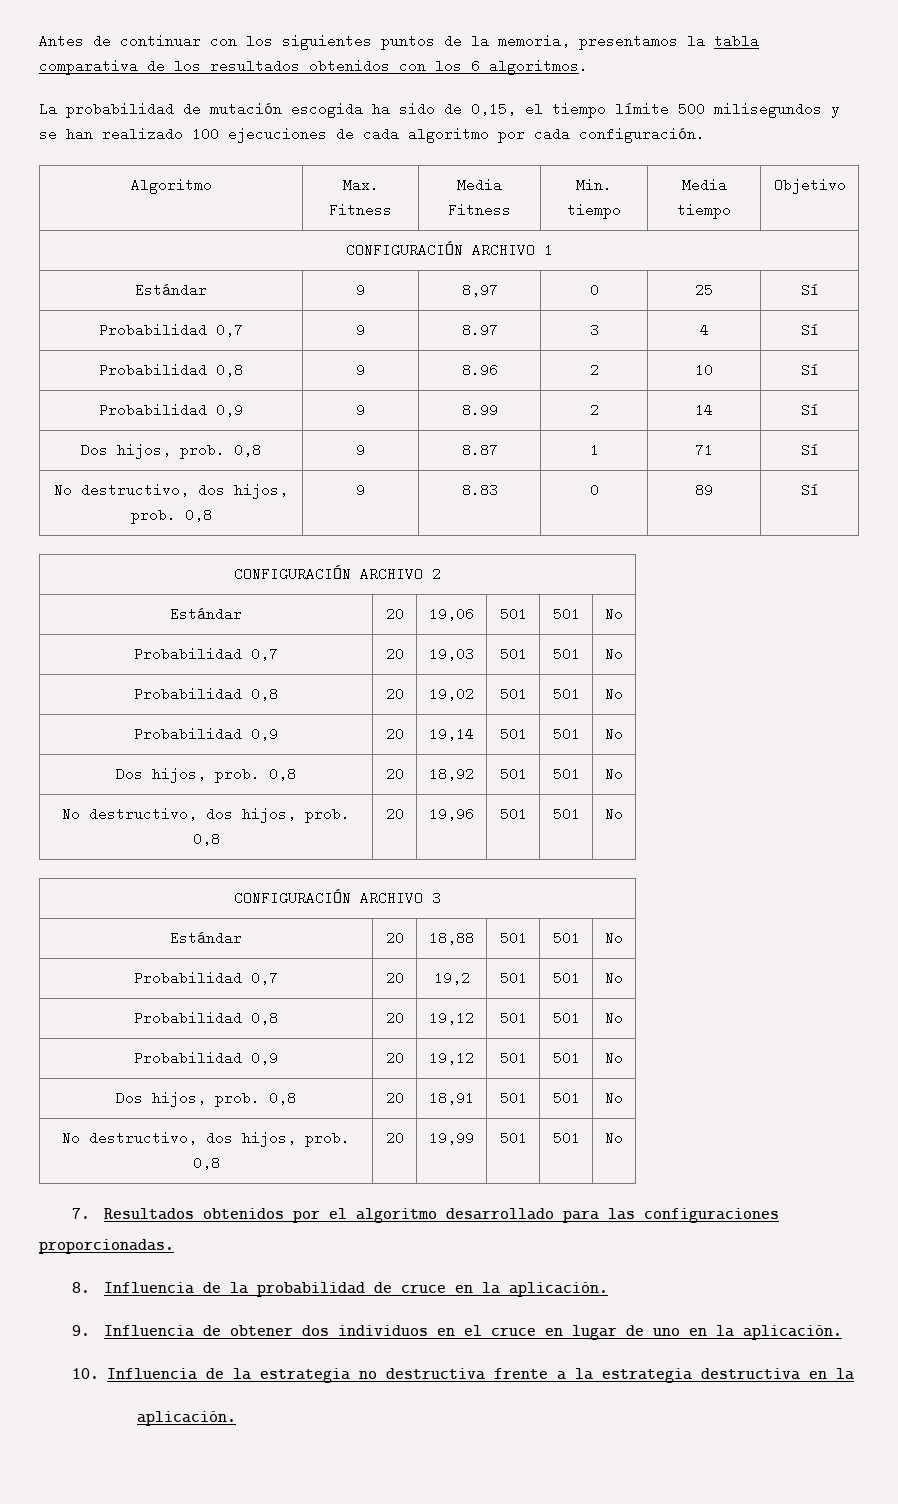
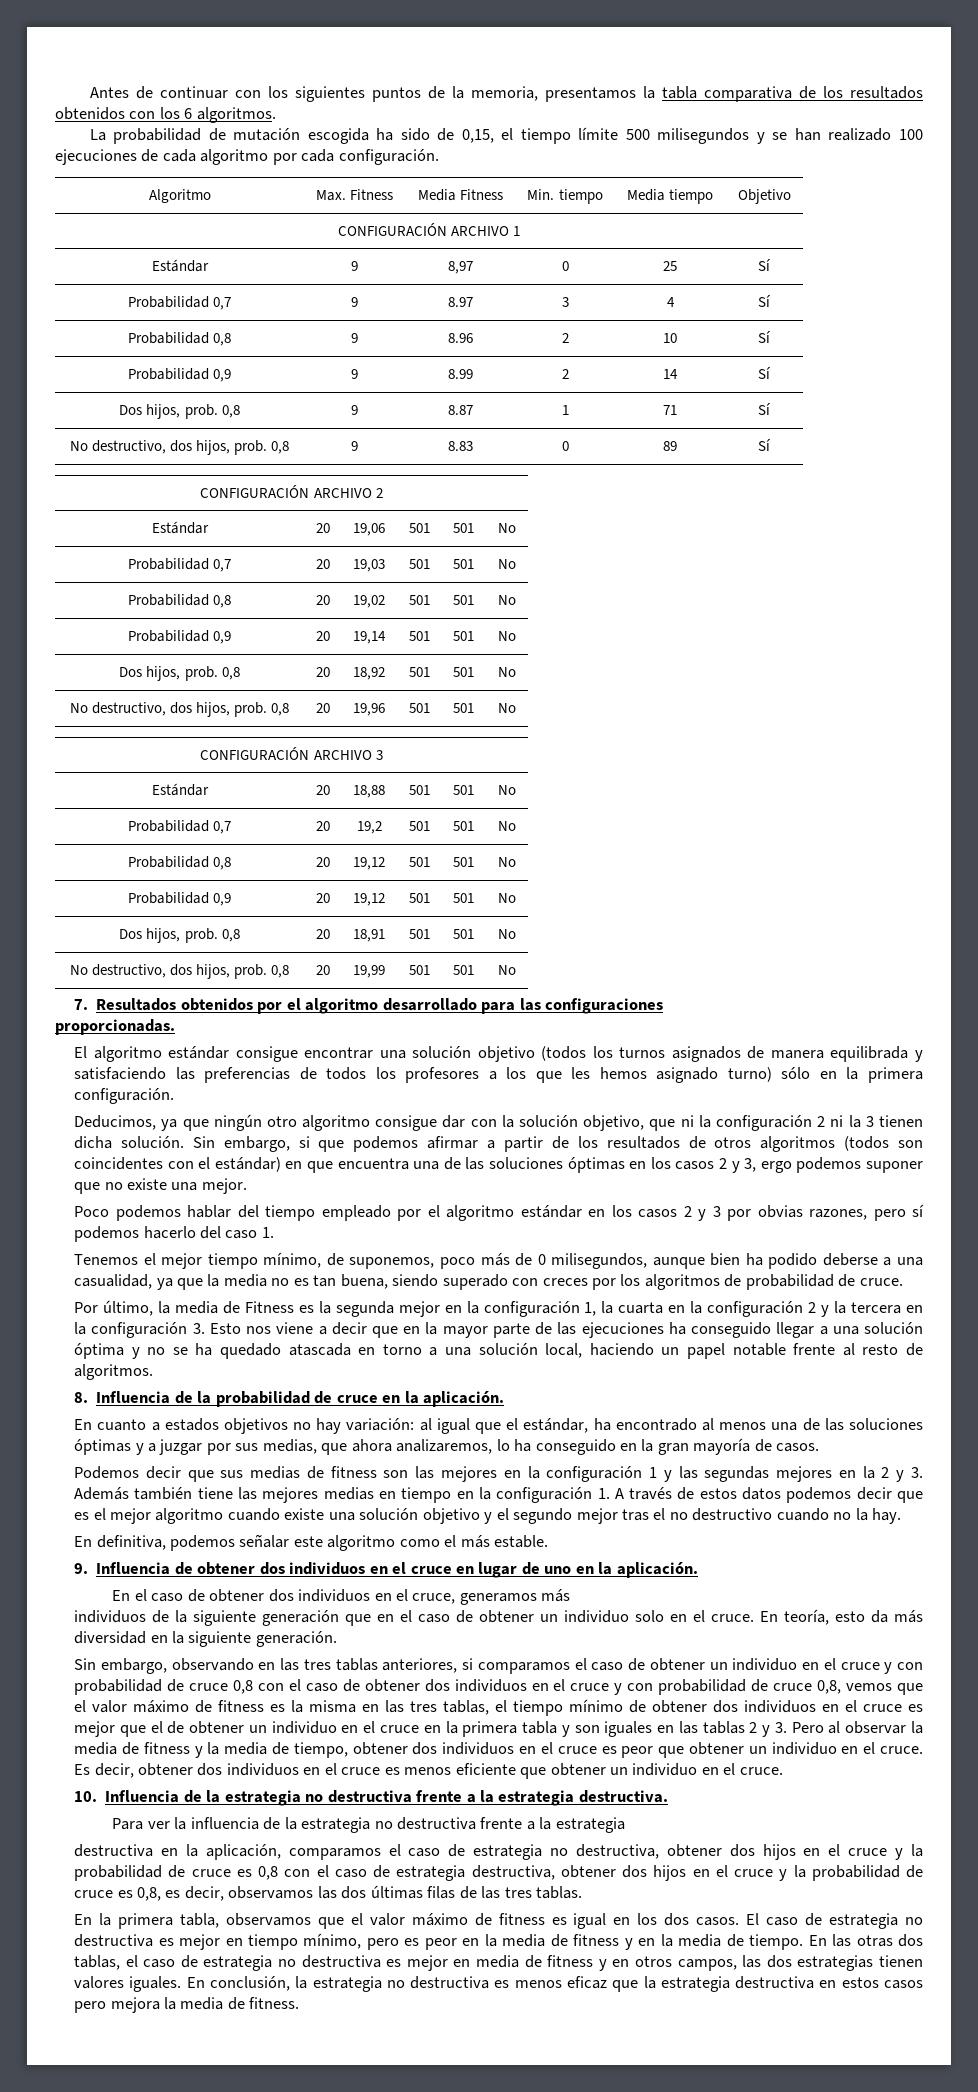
(174, 1246) none -> [74,1046,924,1062] [74,1067,923,1083] [74,1088,175,1104] [74,1114,923,1131] [74,1136,924,1152] [74,1157,923,1173] [74,1178,247,1194] [74,1204,925,1221] [74,1226,274,1242] [74,1252,924,1269] [74,1274,903,1290] [74,1300,924,1317] [74,1322,923,1338] [74,1343,923,1359] [74,1364,154,1380] // El algoritmo estándar consigue encontrar una solución objetivo (todos los turnos asignados de manera equilibrada y satisfaciendo las preferencias de todos los profesores a los que les hemos asignado turno) sólo en la primera configuración. // Deducimos, ya que ningún otro algoritmo consigue dar con la solución objetivo, que ni la configuración 2 ni la 3 tienen dicha solución. Sin embargo, si que podemos afirmar a partir de los resultados de otros algoritmos (todos son coincidentes con el estándar) en que encuentra una de las soluciones óptimas en los casos 2 y 3, ergo podemos suponer que no existe una mejor. // Poco podemos hablar del tiempo empleado por el algoritmo estándar en los casos 2 y 3 por obvias razones, pero sí podemos hacerlo del caso 1. // Tenemos el mejor tiempo mínimo, de suponemos, poco más de 0 milisegundos, aunque bien ha podido deberse a una casualidad, ya que la media no es tan buena, siendo superado con creces por los algoritmos de probabilidad de cruce. // Por último, la media de Fitness es la segunda mejor en la configuración 1, la cuarta en la configuración 2 y la tercera en la configuración 3. Esto nos viene a decir que en la mayor parte de las ejecuciones ha conseguido llegar a una solución óptima y no se ha quedado atascada en torno a una solución local, haciendo un papel notable frente al resto de algoritmos.
(609, 1289) none -> [74,1418,923,1434] [74,1438,820,1455] [74,1466,923,1482] [74,1487,924,1503] [74,1508,902,1524] [74,1534,549,1551] // En cuanto a estados objetivos no hay variación: al igual que el estándar, ha encontrado al menos una de las soluciones óptimas y a juzgar por sus medias, que ahora analizaremos, lo ha conseguido en la gran mayoría de casos. // Podemos decir que sus medias de fitness son las mejores en la configuración 1 y las segundas mejores en la 2 y 3. Además también tiene las mejores medias en tiempo en la configuración 1. A través de estos datos podemos decir que es el mejor algoritmo cuando existe una solución objetivo y el segundo mejor tras el no destructivo cuando no la hay. // En definitiva, podemos señalar este algoritmo como el más estable.
(843, 1332) none -> [112,1589,571,1605] [74,1609,923,1626] [74,1631,337,1647] [74,1658,924,1674] [74,1679,924,1695] [74,1699,923,1716] [74,1721,924,1737] [74,1742,924,1758] [74,1763,783,1779] // En el caso de obtener dos individuos en el cruce, generamos más // individuos de la siguiente generación que en el caso de obtener un individuo solo en el cruce. En teoría, esto da más diversidad en la siguiente generación. // Sin embargo, observando en las tres tablas anteriores, si comparamos el caso de obtener un individuo en el cruce y con probabilidad de cruce 0,8 con el caso de obtener dos individuos en el cruce y con probabilidad de cruce 0,8, vemos que el valor máximo de fitness es la misma en las tres tablas, el tiempo mínimo de obtener dos individuos en el cruce es mejor que el de obtener un individuo en el cruce en la primera tabla y son iguales en las tablas 2 y 3. Pero al observar la media de fitness y la media de tiempo, obtener dos individuos en el cruce es peor que obtener un individuo en el cruce. Es decir, obtener dos individuos en el cruce es menos eficiente que obtener un individuo en el cruce.
[700,1368,854,1380] [137,1411,237,1426] destructiva en la // aplicación. -> [578,1790,668,1803] [112,1817,625,1833] [74,1844,923,1860] [74,1865,924,1881] [74,1885,583,1901] [74,1913,924,1929] [74,1933,923,1950] [74,1955,923,1971] [74,1976,923,1992] [74,1997,300,2013] destructiva. // Para ver la influencia de la estrategia no destructiva frente a la estrategia // destructiva en la aplicación, comparamos el caso de estrategia no destructiva, obtener dos hijos en el cruce y la probabilidad de cruce es 0,8 con el caso de estrategia destructiva, obtener dos hijos en el cruce y la probabilidad de cruce es 0,8, es decir, observamos las dos últimas filas de las tres tablas. // En la primera tabla, observamos que el valor máximo de fitness es igual en los dos casos. El caso de estrategia no destructiva es mejor en tiempo mínimo, pero es peor en la media de fitness y en la media de tiempo. En las otras dos tablas, el caso de estrategia no destructiva es mejor en media de fitness y en otros campos, las dos estrategias tienen valores iguales. En conclusión, la estrategia no destructiva es menos eficaz que la estrategia destructiva en estos casos pero mejora la media de fitness.

